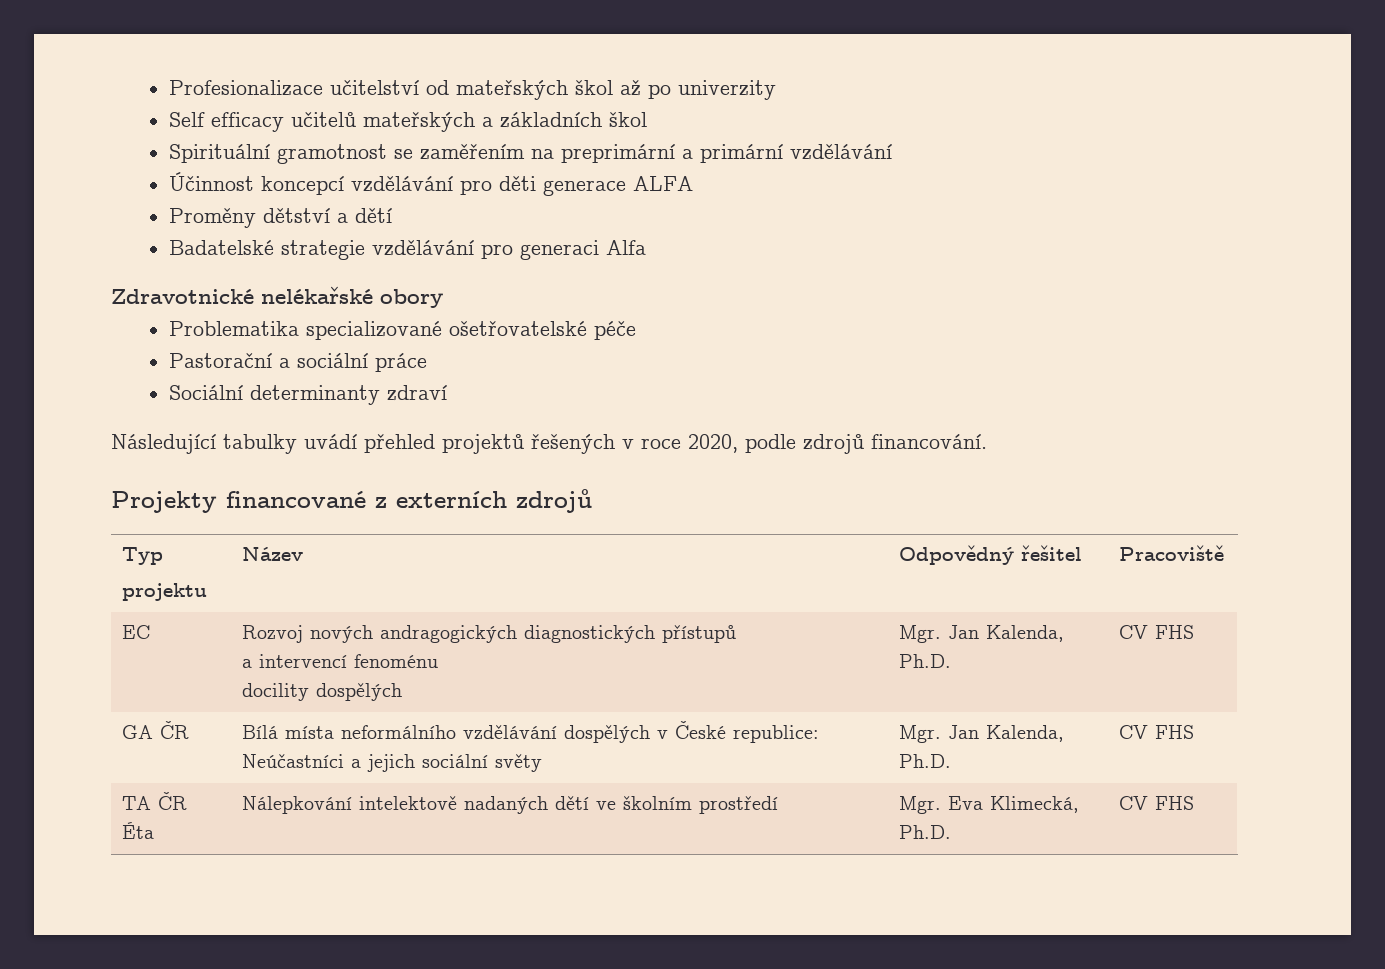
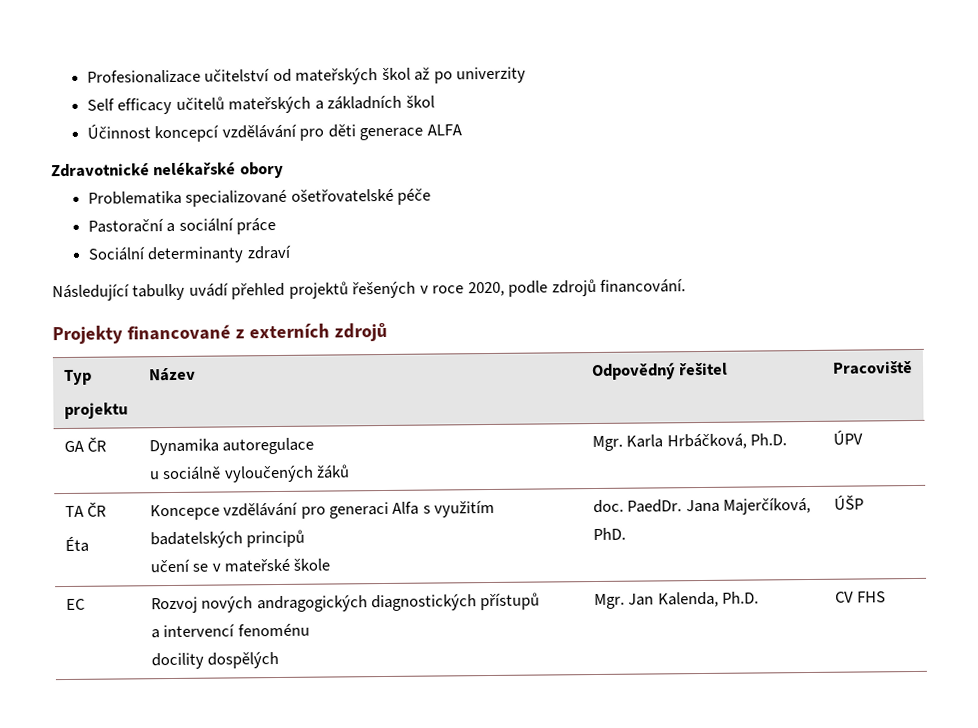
[169,144,893,164] // Spirituální gramotnost se zaměřením na preprimární a primární vzdělávání -> (435, 101) none
[169,208,393,228] [169,240,647,260] // Proměny dětství a dětí // Badatelské strategie vzdělávání pro generaci Alfa -> (462, 130) none
(1225, 553) none -> [63,437,107,453] [148,437,315,456] [148,464,350,483] [591,433,787,452] [832,430,863,445] [64,502,107,518] [64,536,89,553] [149,499,496,521] [149,529,306,549] [149,558,331,573] [592,496,811,515] [592,527,626,541] [833,495,864,510] // GA ČR | Dynamika autoregulace // u sociálně vyloučených žáků | Mgr. Karla Hrbáčková, Ph.D. | ÚPV // TA ČR // Éta | Koncepce vzdělávání pro generaci Alfa s využitím badatelských principů // učení se v mateřské škole | doc. PaedDr. Jana Majerčíková, PhD. | ÚŠP
[122,721,190,739] [242,721,820,743] [242,754,543,772] [899,725,1065,743] [899,754,952,768] [1119,725,1195,739] [122,792,188,810] [122,822,155,839] [242,796,779,814] [899,796,1080,814] [899,825,952,839] [1119,796,1195,810] // GA ČR | Bílá místa neformálního vzdělávání dospělých v České republice: Neúčastníci a jejich sociální světy | Mgr. Jan Kalenda, Ph.D. | CV FHS // TA ČR Éta | Nálepkování intelektově nadaných dětí ve školním prostředí | Mgr. Eva Klimecká, Ph.D. | CV FHS -> (887, 597) none

